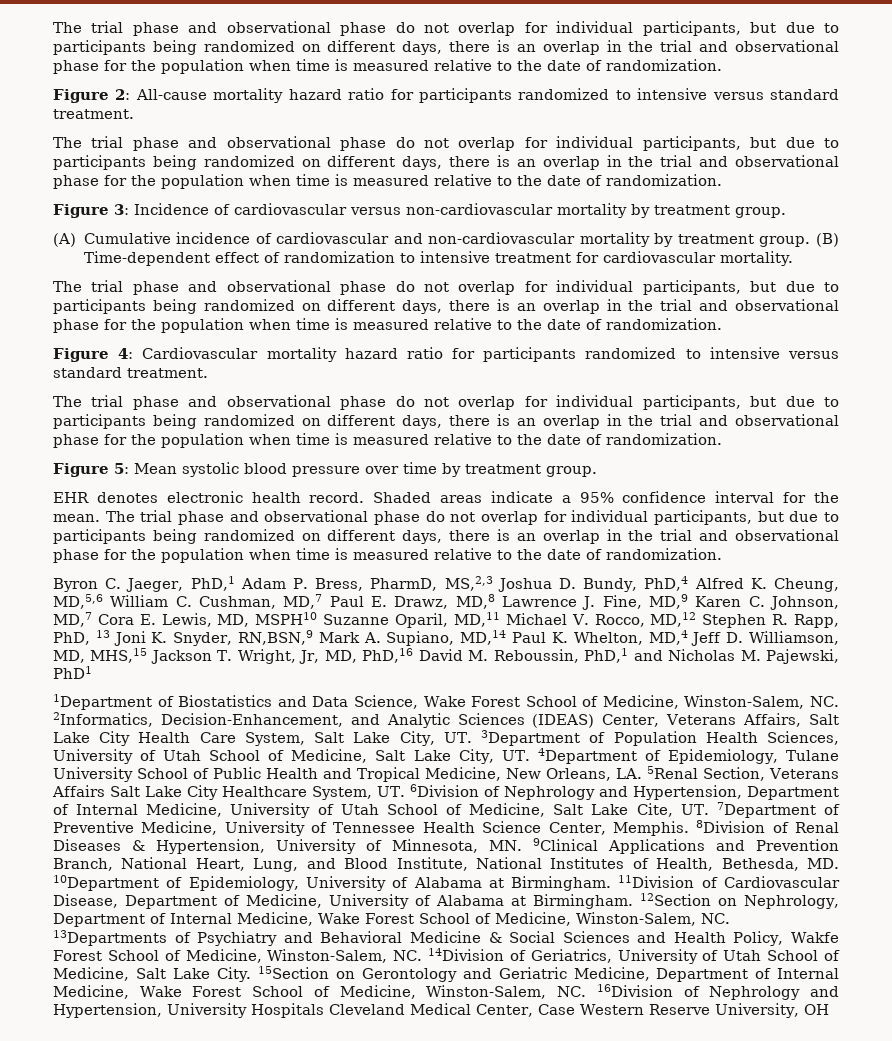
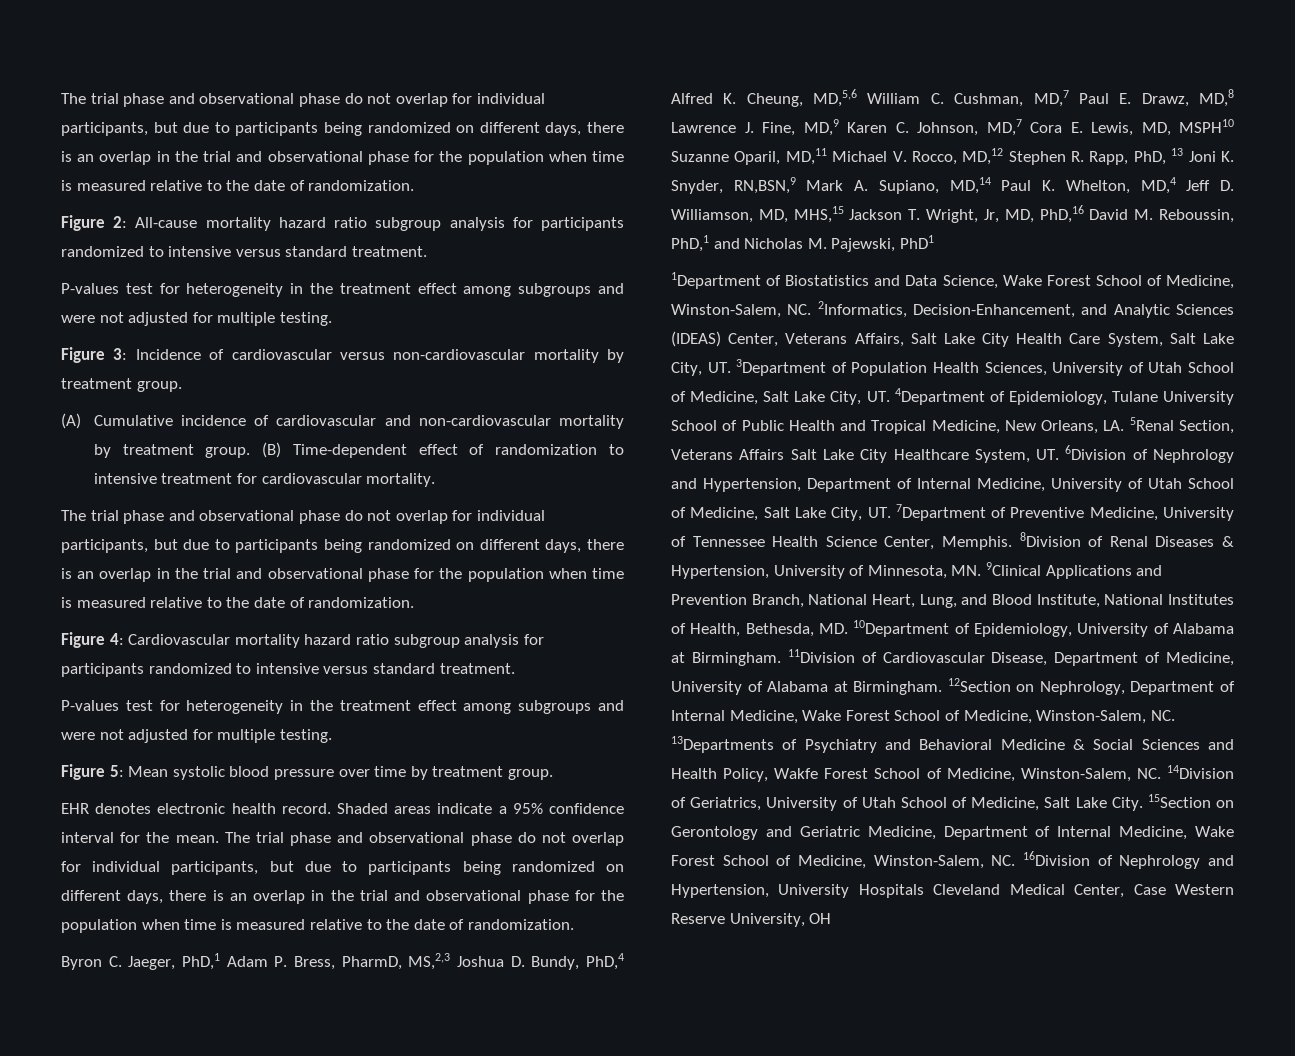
[390,88,839,103] [53,109,134,119] [53,136,840,151] [53,155,839,170] [53,174,722,189] for participants randomized to intensive versus standard treatment. // The trial phase and observational phase do not overlap for individual participants, but due to participants being randomized on different days, there is an overlap in the trial and observational phase for the population when time is measured relative to the date of randomization. -> [375,217,624,231] [61,246,427,257] [61,283,624,297] [61,312,332,326] subgroup analysis for participants randomized to intensive versus standard treatment. // P-values test for heterogeneity in the treatment effect among subgroups and were not adjusted for multiple testing.
[452,347,839,362] [53,367,208,378] [53,395,840,410] [53,414,839,429] [53,433,722,448] for participants randomized to intensive versus standard treatment. // The trial phase and observational phase do not overlap for individual participants, but due to participants being randomized on different days, there is an overlap in the trial and observational phase for the population when time is measured relative to the date of randomization. -> [393,634,544,648] [61,663,515,677] [61,700,624,714] [61,729,332,743] subgroup analysis for participants randomized to intensive versus standard treatment. // P-values test for heterogeneity in the treatment effect among subgroups and were not adjusted for multiple testing.
[636,803,673,817] Cite, -> [831,507,863,521] City,

